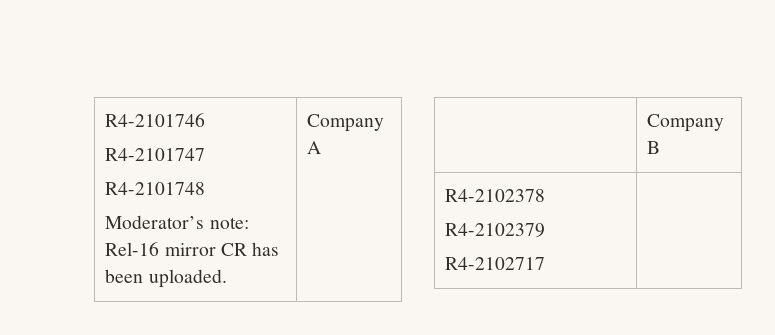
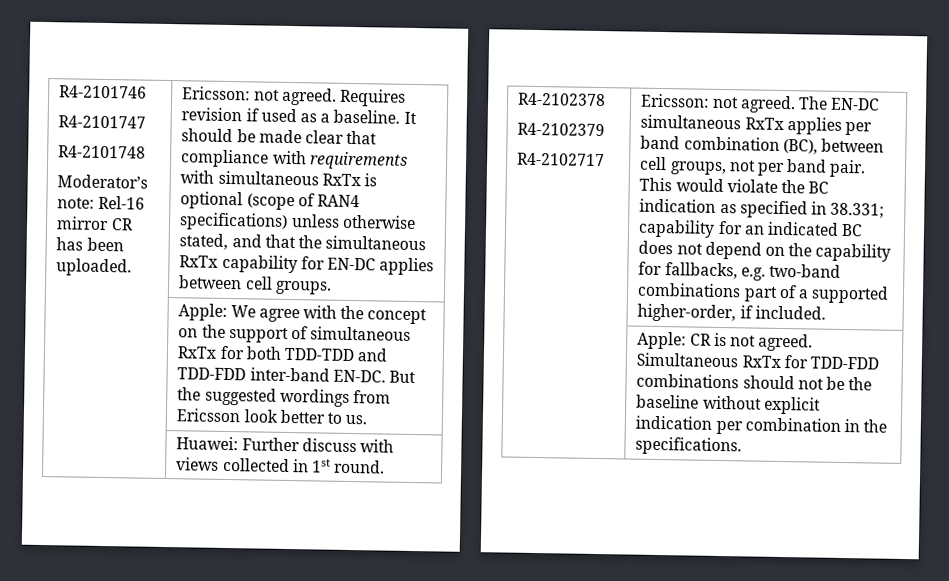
[307,114,385,132] [307,141,322,154] [647,114,725,132] [647,141,661,154] [445,189,546,202] [445,223,546,237] [445,257,546,270] Company A // | Company B // R4-2102378 // R4-2102379 // R4-2102717 | -> [182,86,407,107] [181,107,417,125] [181,128,378,145] [180,149,408,170] [180,170,378,187] [180,191,361,211] [179,212,416,231] [179,233,427,251] [179,254,435,276] [178,275,332,295] [178,303,428,325] [178,324,412,343] [177,345,389,362] [177,367,417,384] [177,387,392,407] [176,408,368,425] [176,436,395,453] [176,457,386,474] [518,92,607,107] [517,122,606,137] [517,152,606,167] [641,93,881,114] [640,114,873,136] [640,135,885,155] [639,156,867,178] [639,177,830,194] [639,198,885,219] [638,219,864,238] [638,240,892,262] [638,261,842,281] [637,282,890,304] [637,303,826,323] [637,331,814,352] [636,352,880,370] [636,373,873,391] [636,394,821,415] [635,415,888,435] [635,436,743,456] Ericsson: not agreed. Requires revision if used as a baseline. It should be made clear that compliance with requirements with simultaneous RxTx is optional (scope of RAN4 specifications) unless otherwise stated, and that the simultaneous RxTx capability for EN-DC applies between cell groups. // | Apple: We agree with the concept on the support of simultaneous RxTx for both TDD-TDD and TDD-FDD inter-band EN-DC. But the suggested wordings from Ericsson look better to us. // | Huawei: Further discuss with views collected in 1st round. // R4-2102378 // R4-2102379 // R4-2102717 | Ericsson: not agreed. The EN-DC simultaneous RxTx applies per band combination (BC), between cell groups, not per band pair. This would violate the BC indication as specified in 38.331; capability for an indicated BC does not depend on the capability for fallbacks, e.g. two-band combinations part of a supported higher-order, if included. // | Apple: CR is not agreed. Simultaneous RxTx for TDD-FDD combinations should not be the baseline without explicit indication per combination in the specifications.

